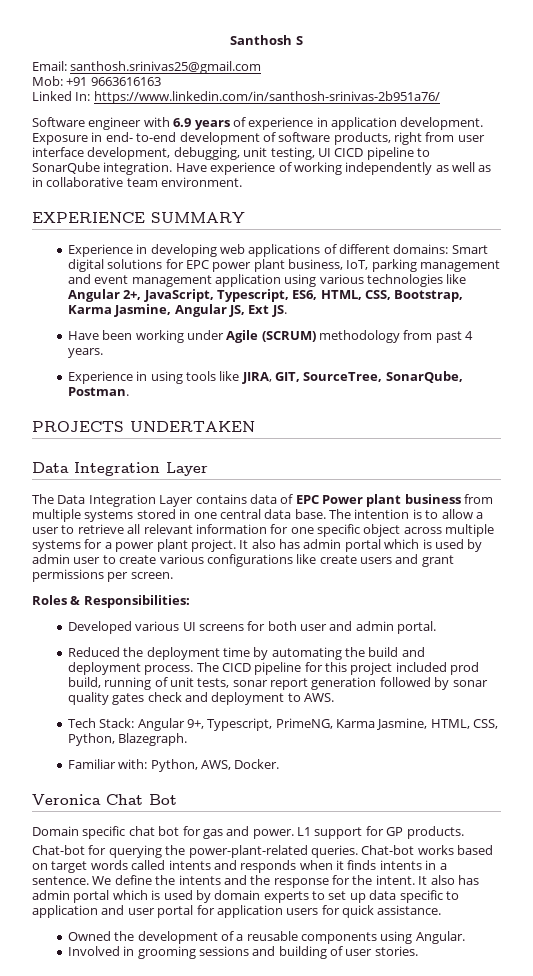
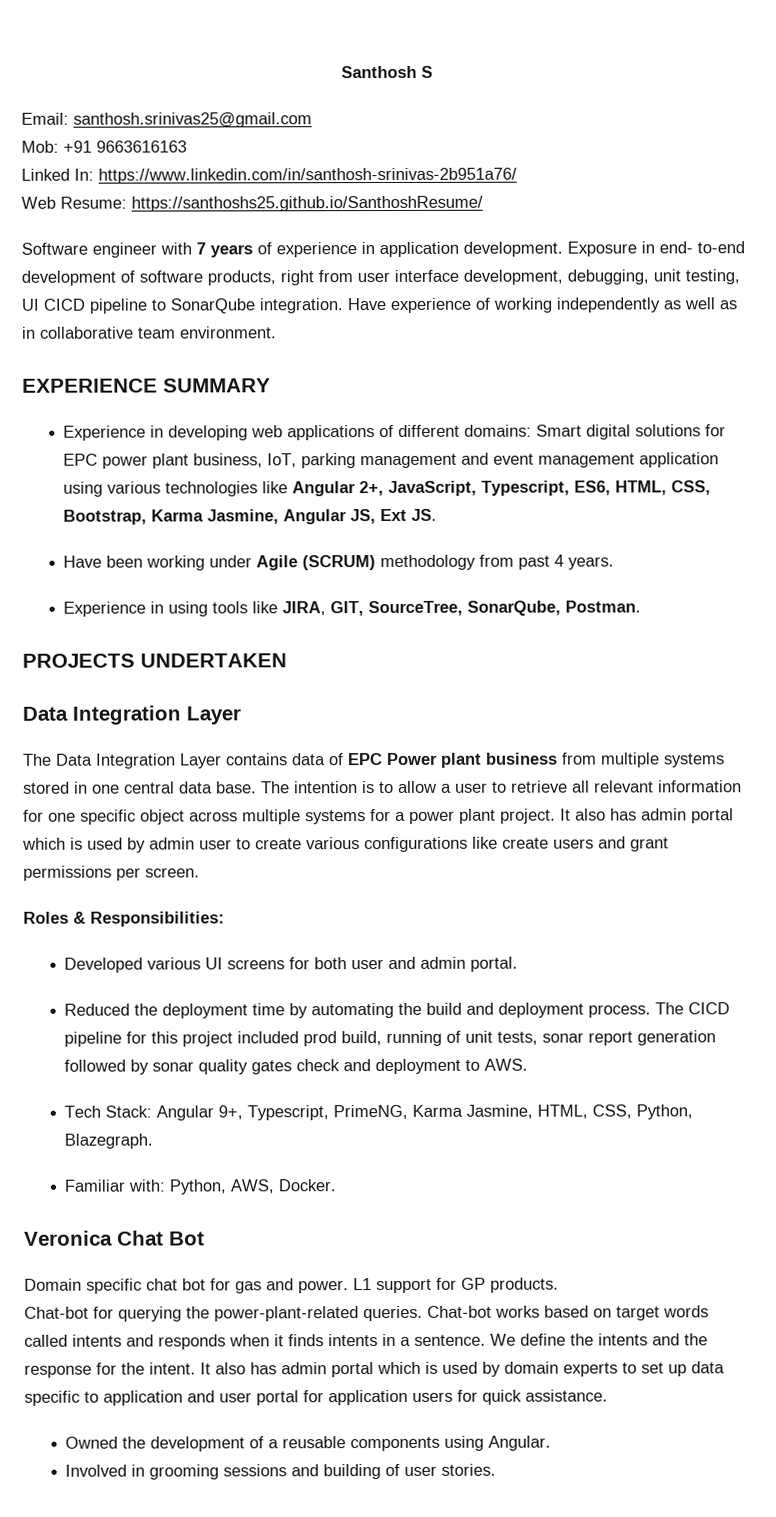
(440, 97) none -> [21,195,483,212] // Web Resume: https://santhoshs25.github.io/SanthoshResume/
[173,118,192,127] 6.9 -> [196,242,206,255] 7

